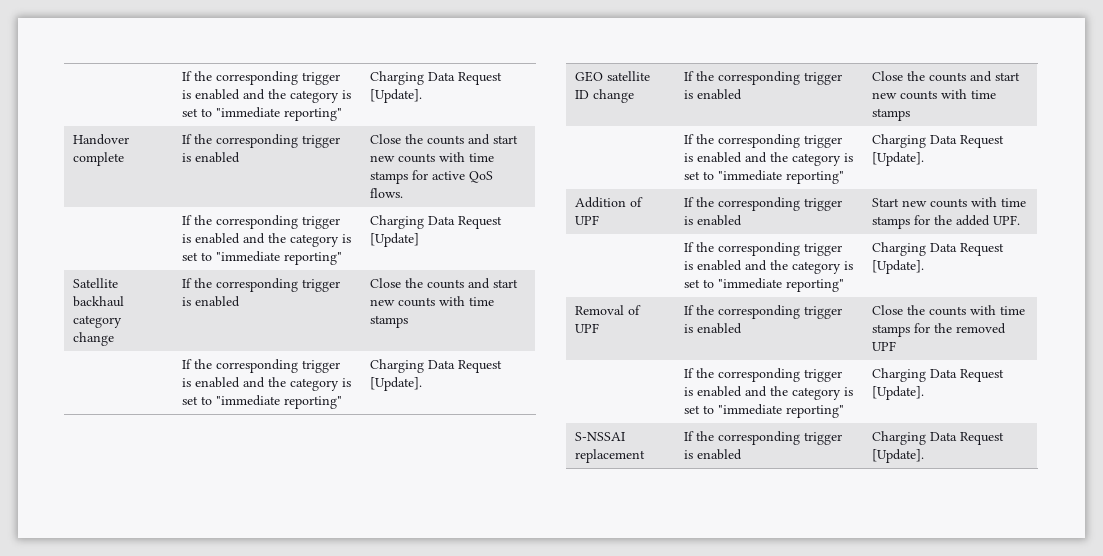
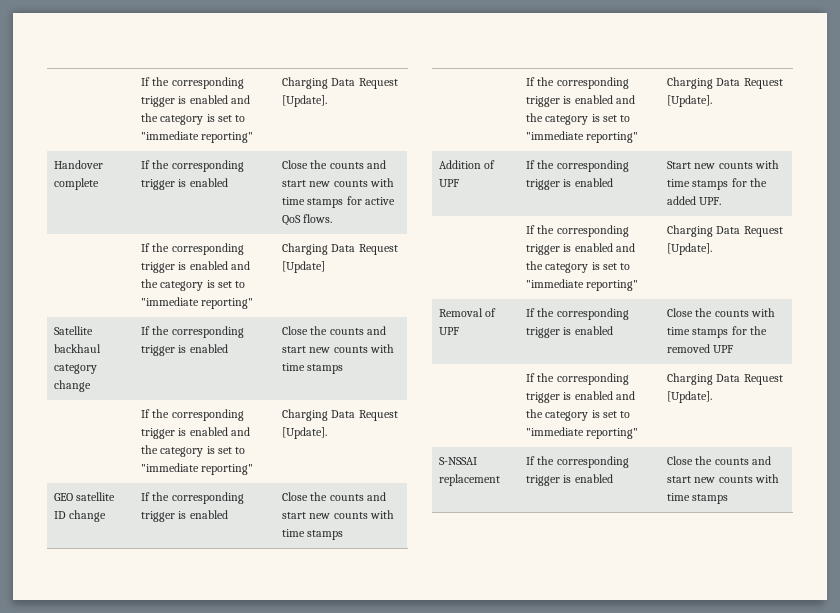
[872,431,1005,445] [872,449,925,463] Charging Data Request [Update]. -> [667,456,771,465] [667,474,779,483] [667,493,729,504] Close the counts and start new counts with time stamps

